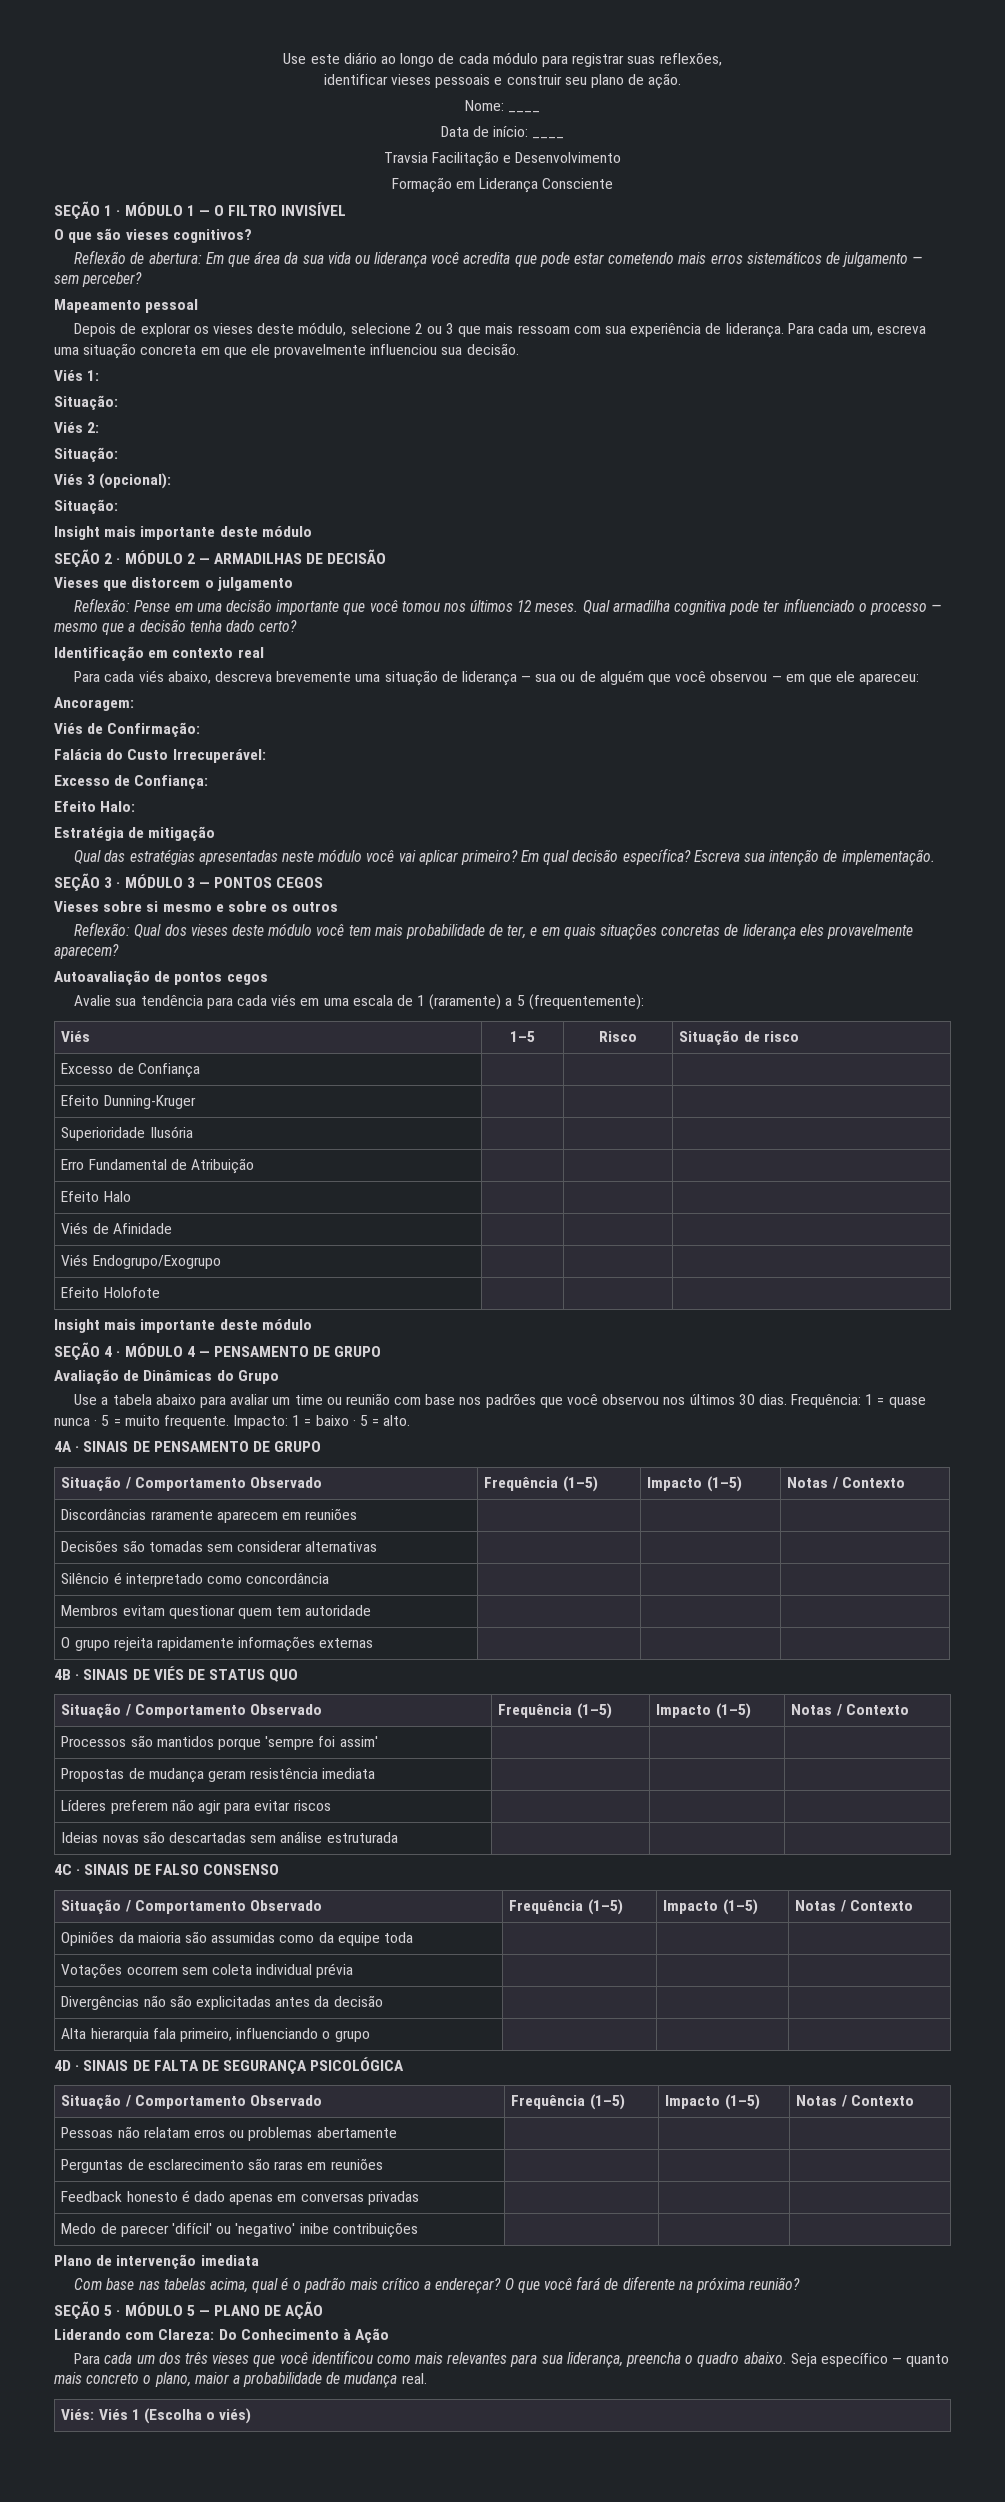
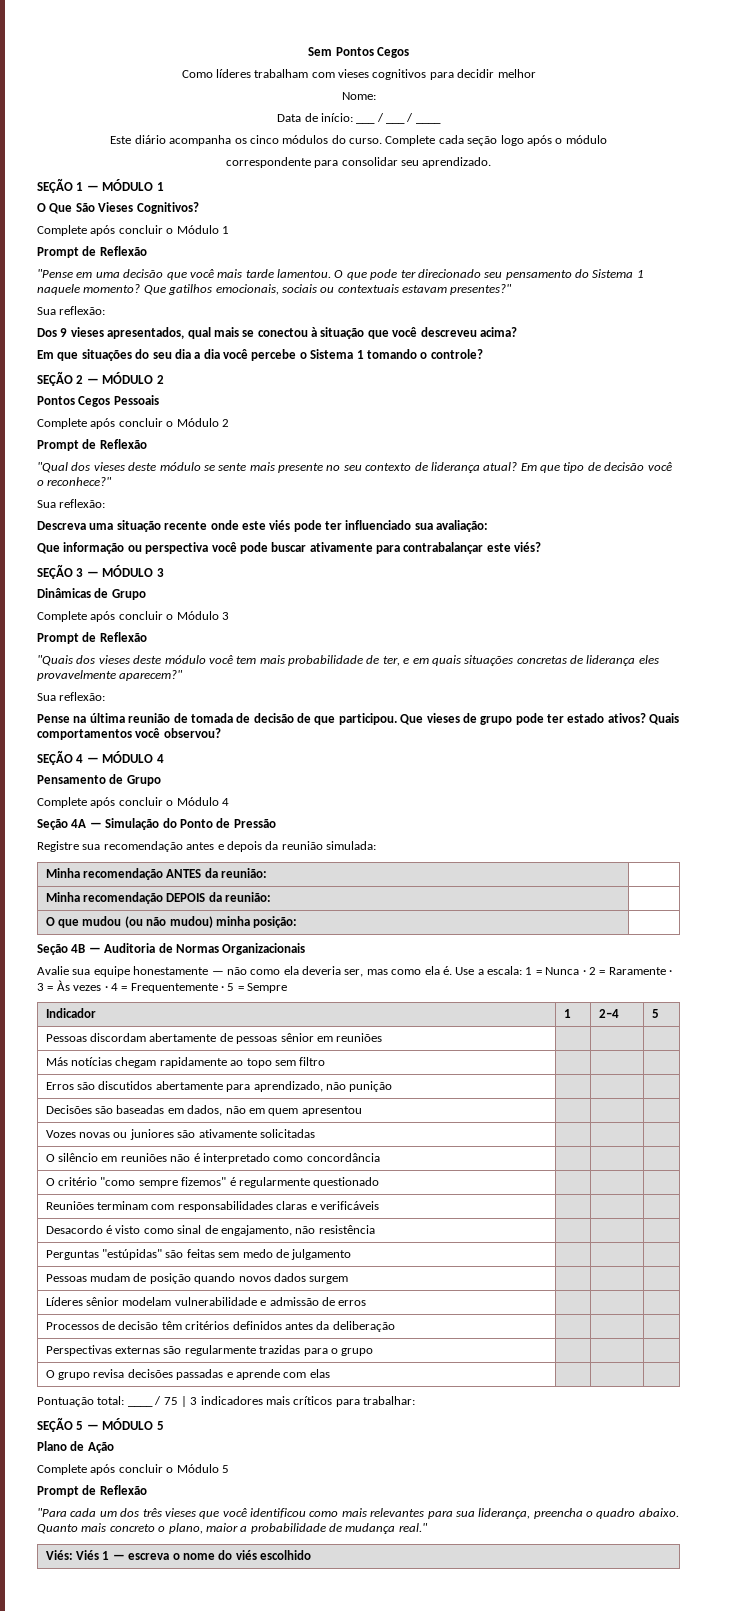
[283,52,722,67] [323,73,682,89] Use este diário ao longo de cada módulo para registrar suas reflexões, // identificar vieses pessoais e construir seu plano de ação. -> [308,47,409,58] [181,69,536,80] Sem Pontos Cegos // Como líderes trabalham com vieses cognitivos para decidir melhor
[508,111,541,113] ____ -> (376, 96) none
[532,137,565,139] [383,151,622,167] [391,177,614,193] ____ // Travsia Facilitação e Desenvolvimento // Formação em Liderança Consciente -> [356,122,376,124] [376,113,384,122] [386,122,406,124] [406,113,414,122] [415,122,441,124] [110,135,607,146] [225,157,492,168] ___ / ___ / ____ // Este diário acompanha os cinco módulos do curso. Complete cada seção logo após o módulo // correspondente para consolidar seu aprendizado.
[116,210,121,216] · -> [86,185,99,191] —
[198,202,347,216] [54,228,252,243] [74,250,923,268] [54,272,143,287] [54,299,199,313] [74,322,927,338] [54,343,519,359] [54,370,100,381] [54,395,118,410] [54,422,100,433] [54,447,118,462] [54,473,172,489] [54,499,118,514] [54,526,312,540] — O FILTRO INVISÍVEL // O que são vieses cognitivos? // Reflexão de abertura: Em que área da sua vida ou liderança você acredita que pode estar cometendo mais erros sistemáticos de julgamento — sem perceber? // Mapeamento pessoal // Depois de explorar os vieses deste módulo, selecione 2 ou 3 que mais ressoam com sua experiência de liderança. Para cada um, escreva uma situação concreta em que ele provavelmente influenciou sua decisão. // Viés 1: // Situação: // Viés 2: // Situação: // Viés 3 (opcional): // Situação: // Insight mais importante deste módulo -> [37,202,199,214] [37,225,229,236] [37,246,147,258] [37,269,644,280] [37,284,513,295] [37,306,106,315] [37,327,517,339] [37,349,483,361] // O Que São Vieses Cognitivos? // Complete após concluir o Módulo 1 // Prompt de Reflexão // "Pense em uma decisão que você mais tarde lamentou. O que pode ter direcionado seu pensamento do Sistema 1 naquele momento? Que gatilhos emocionais, sociais ou contextuais estavam presentes?" // Sua reflexão: // Dos 9 vieses apresentados, qual mais se conectou à situação que você descreveu acima? // Em que situações do seu dia a dia você percebe o Sistema 1 tomando o controle?
[116,558,121,564] · -> [86,378,99,384] —
[198,549,387,564] [54,577,293,591] [74,598,942,615] [54,619,298,635] [54,646,264,661] [74,670,920,686] [54,697,134,711] [54,722,201,737] [54,749,266,763] [54,775,209,789] [54,801,136,812] [54,826,216,841] [74,848,935,866] — ARMADILHAS DE DECISÃO // Vieses que distorcem o julgamento // Reflexão: Pense em uma decisão importante que você tomou nos últimos 12 meses. Qual armadilha cognitiva pode ter influenciado o processo — mesmo que a decisão tenha dado certo? // Identificação em contexto real // Para cada viés abaixo, descreva brevemente uma situação de liderança — sua ou de alguém que você observou — em que ele apareceu: // Ancoragem: // Viés de Confirmação: // Falácia do Custo Irrecuperável: // Excesso de Confiança: // Efeito Halo: // Estratégia de mitigação // Qual das estratégias apresentadas neste módulo você vai aplicar primeiro? Em qual decisão específica? Escreva sua intenção de implementação. -> [37,395,159,407] [37,418,229,429] [37,439,147,451] [37,462,672,473] [37,477,113,486] [37,499,106,508] [37,520,489,532] [37,542,542,554] // Pontos Cegos Pessoais // Complete após concluir o Módulo 2 // Prompt de Reflexão // "Qual dos vieses deste módulo se sente mais presente no seu contexto de liderança atual? Em que tipo de decisão você o reconhece?" // Sua reflexão: // Descreva uma situação recente onde este viés pode ter influenciado sua avaliação: // Que informação ou perspectiva você pode buscar ativamente para contrabalançar este viés?
[116,882,121,888] · -> [86,571,99,577] —
[198,877,324,888] [54,901,339,912] [74,922,162,938] — PONTOS CEGOS // Vieses sobre si mesmo e sobre os outros // Reflexão: Qual -> [37,588,146,600] [37,611,229,622] [37,632,147,644] [37,655,73,666] // Dinâmicas de Grupo // Complete após concluir o Módulo 3 // Prompt de Reflexão // "Quais
[54,944,119,959] [54,970,268,985] [74,994,644,1010] [61,1031,91,1042] [510,1031,535,1042] [599,1031,637,1042] [679,1030,799,1045] [61,1063,200,1078] [61,1095,196,1109] [61,1126,193,1141] [61,1158,254,1174] [61,1191,131,1202] [61,1222,172,1234] [61,1254,221,1269] [61,1287,160,1298] [54,1319,312,1333] [54,1342,382,1360] [54,1369,279,1384] [74,1393,926,1408] [54,1415,411,1429] [54,1441,322,1452] [61,1476,322,1491] [484,1476,598,1492] [647,1476,742,1492] [787,1477,905,1489] [61,1508,358,1523] [61,1540,378,1552] [61,1572,330,1587] [61,1605,372,1619] [61,1636,374,1652] [54,1666,299,1682] [61,1703,322,1718] [498,1703,612,1719] [656,1703,751,1719] [791,1704,909,1716] [61,1735,378,1750] [61,1768,376,1783] [61,1799,331,1814] [61,1831,398,1843] [54,1864,279,1875] [61,1899,322,1914] [509,1899,623,1915] [663,1899,758,1915] [795,1900,913,1912] [61,1931,413,1946] [61,1963,354,1979] [61,1995,383,2010] [61,2028,370,2042] [54,2057,405,2074] [61,2094,322,2109] [511,2094,625,2110] [665,2094,760,2110] [796,2095,914,2107] [61,2126,397,2141] [61,2158,383,2173] [61,2190,419,2205] [61,2222,418,2238] [54,2254,259,2269] [74,2276,801,2294] [54,2301,324,2319] [54,2328,390,2343] [74,2353,101,2364] aparecem? // Autoavaliação de pontos cegos // Avalie sua tendência para cada viés em uma escala de 1 (raramente) a 5 (frequentemente): // Viés | 1–5 | Risco | Situação de risco // Excesso de Confiança | | | // Efeito Dunning-Kruger | | | // Superioridade Ilusória | | | // Erro Fundamental de Atribuição | | | // Efeito Halo | | | // Viés de Afinidade | | | // Viés Endogrupo/Exogrupo | | | // Efeito Holofote | | | // Insight mais importante deste módulo // SEÇÃO 4 · MÓDULO 4 — PENSAMENTO DE GRUPO // Avaliação de Dinâmicas do Grupo // Use a tabela abaixo para avaliar um time ou reunião com base nos padrões que você observou nos últimos 30 dias. Frequência: 1 = quase nunca · 5 = muito frequente. Impacto: 1 = baixo · 5 = alto. // 4A · SINAIS DE PENSAMENTO DE GRUPO // Situação / Comportamento Observado | Frequência (1–5) | Impacto (1–5) | Notas / Contexto // Discordâncias raramente aparecem em reuniões | | | // Decisões são tomadas sem considerar alternativas | | | // Silêncio é interpretado como concordância | | | // Membros evitam questionar quem tem autoridade | | | // O grupo rejeita rapidamente informações externas | | | // 4B · SINAIS DE VIÉS DE STATUS QUO // Situação / Comportamento Observado | Frequência (1–5) | Impacto (1–5) | Notas / Contexto // Processos são mantidos porque 'sempre foi assim' | | | // Propostas de mudança geram resistência imediata | | | // Líderes preferem não agir para evitar riscos | | | // Ideias novas são descartadas sem análise estruturada | | | // 4C · SINAIS DE FALSO CONSENSO // Situação / Comportamento Observado | Frequência (1–5) | Impacto (1–5) | Notas / Contexto // Opiniões da maioria são assumidas como da equipe toda | | | // Votações ocorrem sem coleta individual prévia | | | // Divergências não são explicitadas antes da decisão | | | // Alta hierarquia fala primeiro, influenciando o grupo | | | // 4D · SINAIS DE FALTA DE SEGURANÇA PSICOLÓGICA // Situação / Comportamento Observado | Frequência (1–5) | Impacto (1–5) | Notas / Contexto // Pessoas não relatam erros ou problemas abertamente | | | // Perguntas de esclarecimento são raras em reuniões | | | // Feedback honesto é dado apenas em conversas privadas | | | // Medo de parecer 'difícil' ou 'negativo' inibe contribuições | | | // Plano de intervenção imediata // Com base nas tabelas acima, qual é o padrão mais crítico a endereçar? O que você fará de diferente na próxima reunião? // SEÇÃO 5 · MÓDULO 5 — PLANO DE AÇÃO // Liderando com Clareza: Do Conhecimento à Ação // Para -> [119,670,184,681] [37,692,106,701] [37,713,680,725] [37,728,221,740] [37,750,164,765] [37,774,161,786] [37,797,229,808] [37,818,276,830] [37,841,376,852] [45,868,268,880] [45,892,272,904] [45,916,298,928] [37,943,306,955] [37,966,672,977] [37,980,288,993] [45,1008,96,1018] [563,1009,571,1018] [598,1009,619,1018] [651,1009,659,1018] [45,1033,383,1044] [45,1057,326,1068] [45,1081,393,1092] [45,1105,362,1116] [45,1129,315,1140] [45,1153,380,1164] [45,1177,380,1188] [45,1201,379,1212] [45,1225,375,1236] [45,1249,352,1260] [45,1273,349,1284] [45,1297,367,1306] [45,1321,395,1332] [45,1345,374,1356] [45,1369,330,1380] [37,1396,125,1407] [127,1405,153,1407] [154,1396,416,1407] [37,1417,164,1432] [37,1441,114,1453] [37,1464,229,1475] [37,1485,147,1497] [37,1508,67,1517] aparecem?" // Sua reflexão: // Pense na última reunião de tomada de decisão de que participou. Que vieses de grupo pode ter estado ativos? Quais comportamentos você observou? // SEÇÃO 4 — MÓDULO 4 // Pensamento de Grupo // Complete após concluir o Módulo 4 // Seção 4A — Simulação do Ponto de Pressão // Registre sua recomendação antes e depois da reunião simulada: // Minha recomendação ANTES da reunião: | // Minha recomendação DEPOIS da reunião: | // O que mudou (ou não mudou) minha posição: | // Seção 4B — Auditoria de Normas Organizacionais // Avalie sua equipe honestamente — não como ela deveria ser, mas como ela é. Use a escala: 1 = Nunca · 2 = Raramente · 3 = Às vezes · 4 = Frequentemente · 5 = Sempre // Indicador | 1 | 2–4 | 5 // Pessoas discordam abertamente de pessoas sênior em reuniões | | | // Más notícias chegam rapidamente ao topo sem filtro | | | // Erros são discutidos abertamente para aprendizado, não punição | | | // Decisões são baseadas em dados, não em quem apresentou | | | // Vozes novas ou juniores são ativamente solicitadas | | | // O silêncio em reuniões não é interpretado como concordância | | | // O critério "como sempre fizemos" é regularmente questionado | | | // Reuniões terminam com responsabilidades claras e verificáveis | | | // Desacordo é visto como sinal de engajamento, não resistência | | | // Perguntas "estúpidas" são feitas sem medo de julgamento | | | // Pessoas mudam de posição quando novos dados surgem | | | // Líderes sênior modelam vulnerabilidade e admissão de erros | | | // Processos de decisão têm critérios definidos antes da deliberação | | | // Perspectivas externas são regularmente trazidas para o grupo | | | // O grupo revisa decisões passadas e aprende com elas | | | // Pontuação total: ____ / 75 | 3 indicadores mais críticos para trabalhar: // SEÇÃO 5 — MÓDULO 5 // Plano de Ação // Complete após concluir o Módulo 5 // Prompt de Reflexão // "Para
[790,2353,950,2367] Seja específico — quanto -> [37,1524,78,1534] Quanto
[401,2373,427,2384] real. -> [398,1523,428,1532] real."
[143,2408,252,2424] (Escolha o viés) -> [112,1550,312,1560] — escreva o nome do viés escolhido

